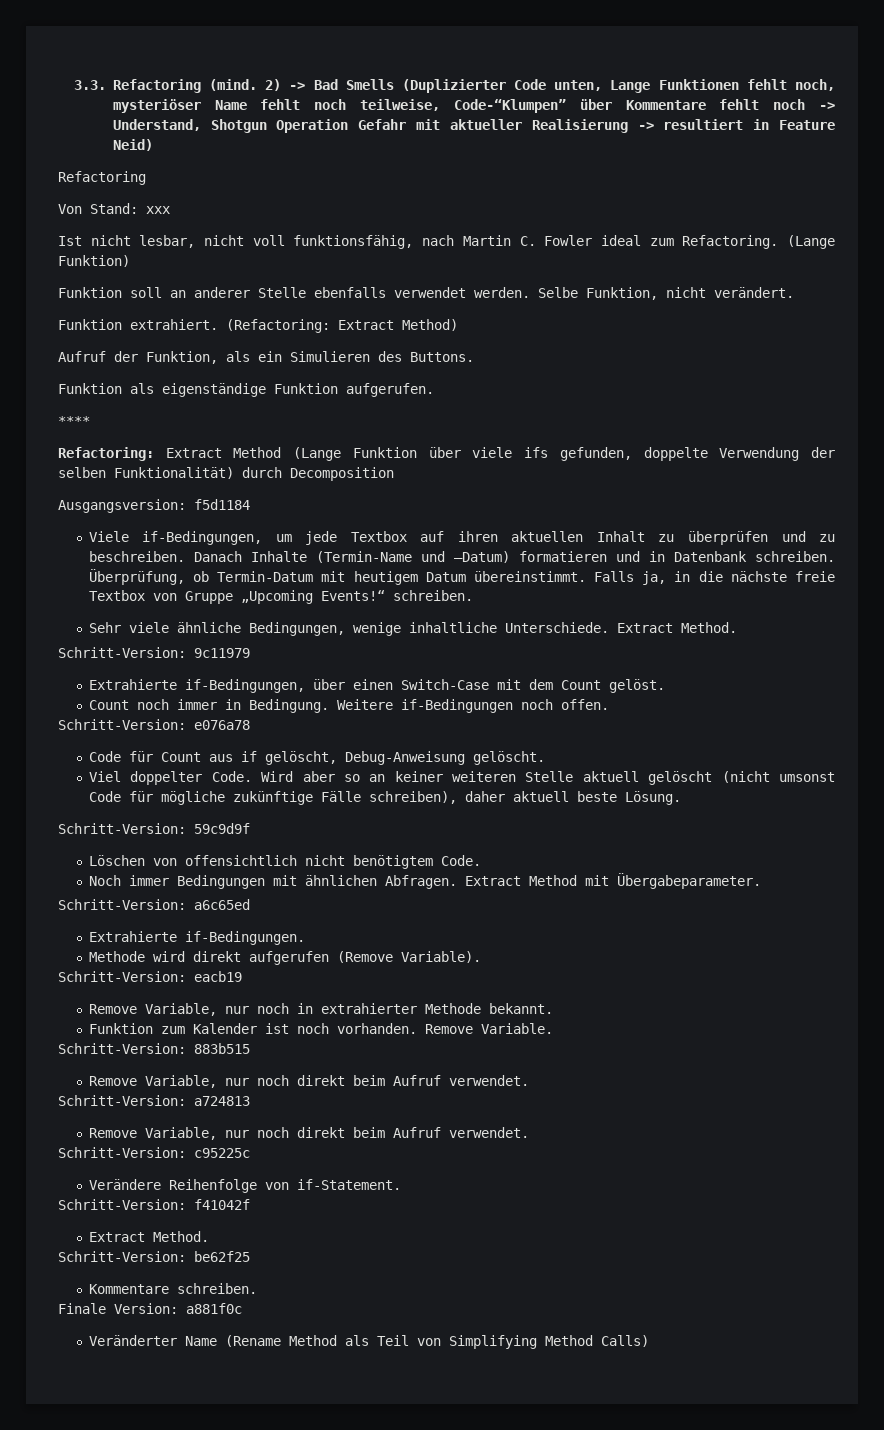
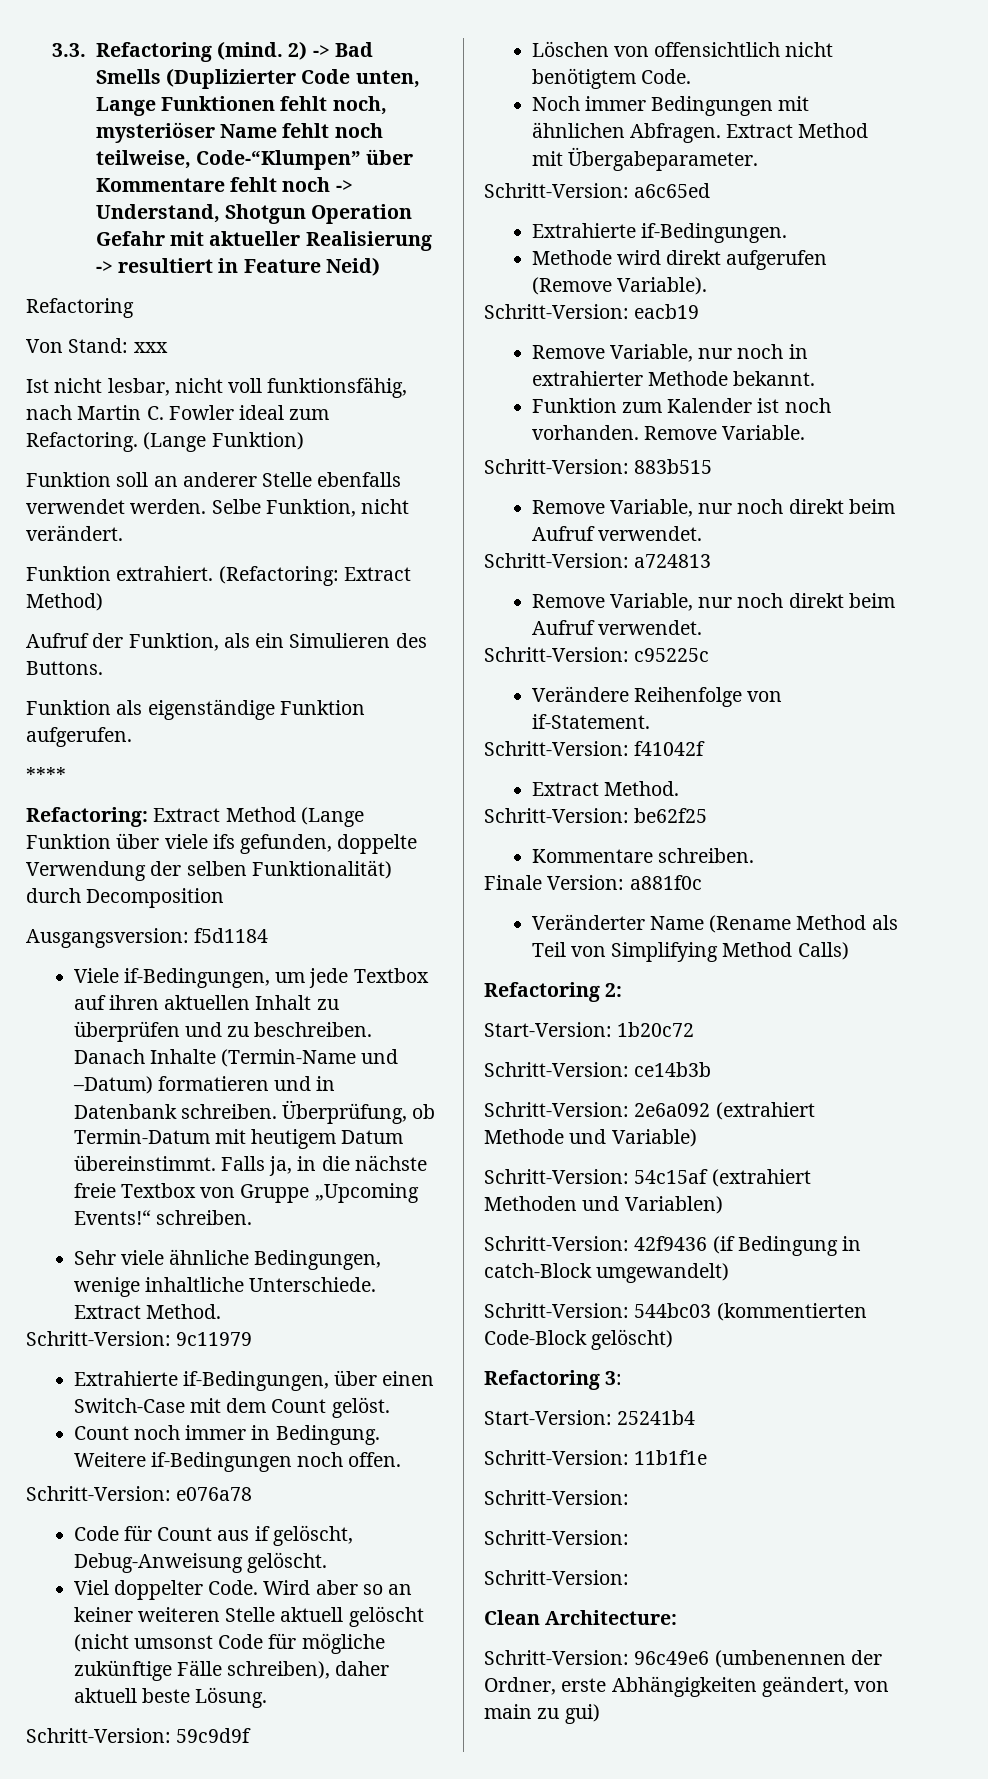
(649, 1341) none -> [484,982,623,1002] [484,1022,695,1037] [484,1062,712,1077] [484,1102,815,1120] [484,1129,697,1147] [484,1169,811,1187] [484,1196,723,1214] [484,1236,862,1256] [484,1263,730,1283] [484,1303,867,1321] [484,1329,674,1350] [484,1370,623,1390] [484,1410,696,1425] [484,1450,708,1465] [484,1490,629,1505] [484,1530,629,1545] [484,1570,629,1585] [484,1610,678,1625] [484,1650,882,1668] [484,1676,890,1697] [484,1704,600,1724] // Refactoring 2: // Start-Version: 1b20c72 // Schritt-Version: ce14b3b // Schritt-Version: 2e6a092 (extrahiert Methode und Variable) // Schritt-Version: 54c15af (extrahiert Methoden und Variablen) // Schritt-Version: 42f9436 (if Bedingung in catch-Block umgewandelt) // Schritt-Version: 544bc03 (kommentierten Code-Block gelöscht) // Refactoring 3: // Start-Version: 25241b4 // Schritt-Version: 11b1f1e // Schritt-Version: // Schritt-Version: // Schritt-Version: // Clean Architecture: // Schritt-Version: 96c49e6 (umbenennen der Ordner, erste Abhängigkeiten geändert, von main zu gui)

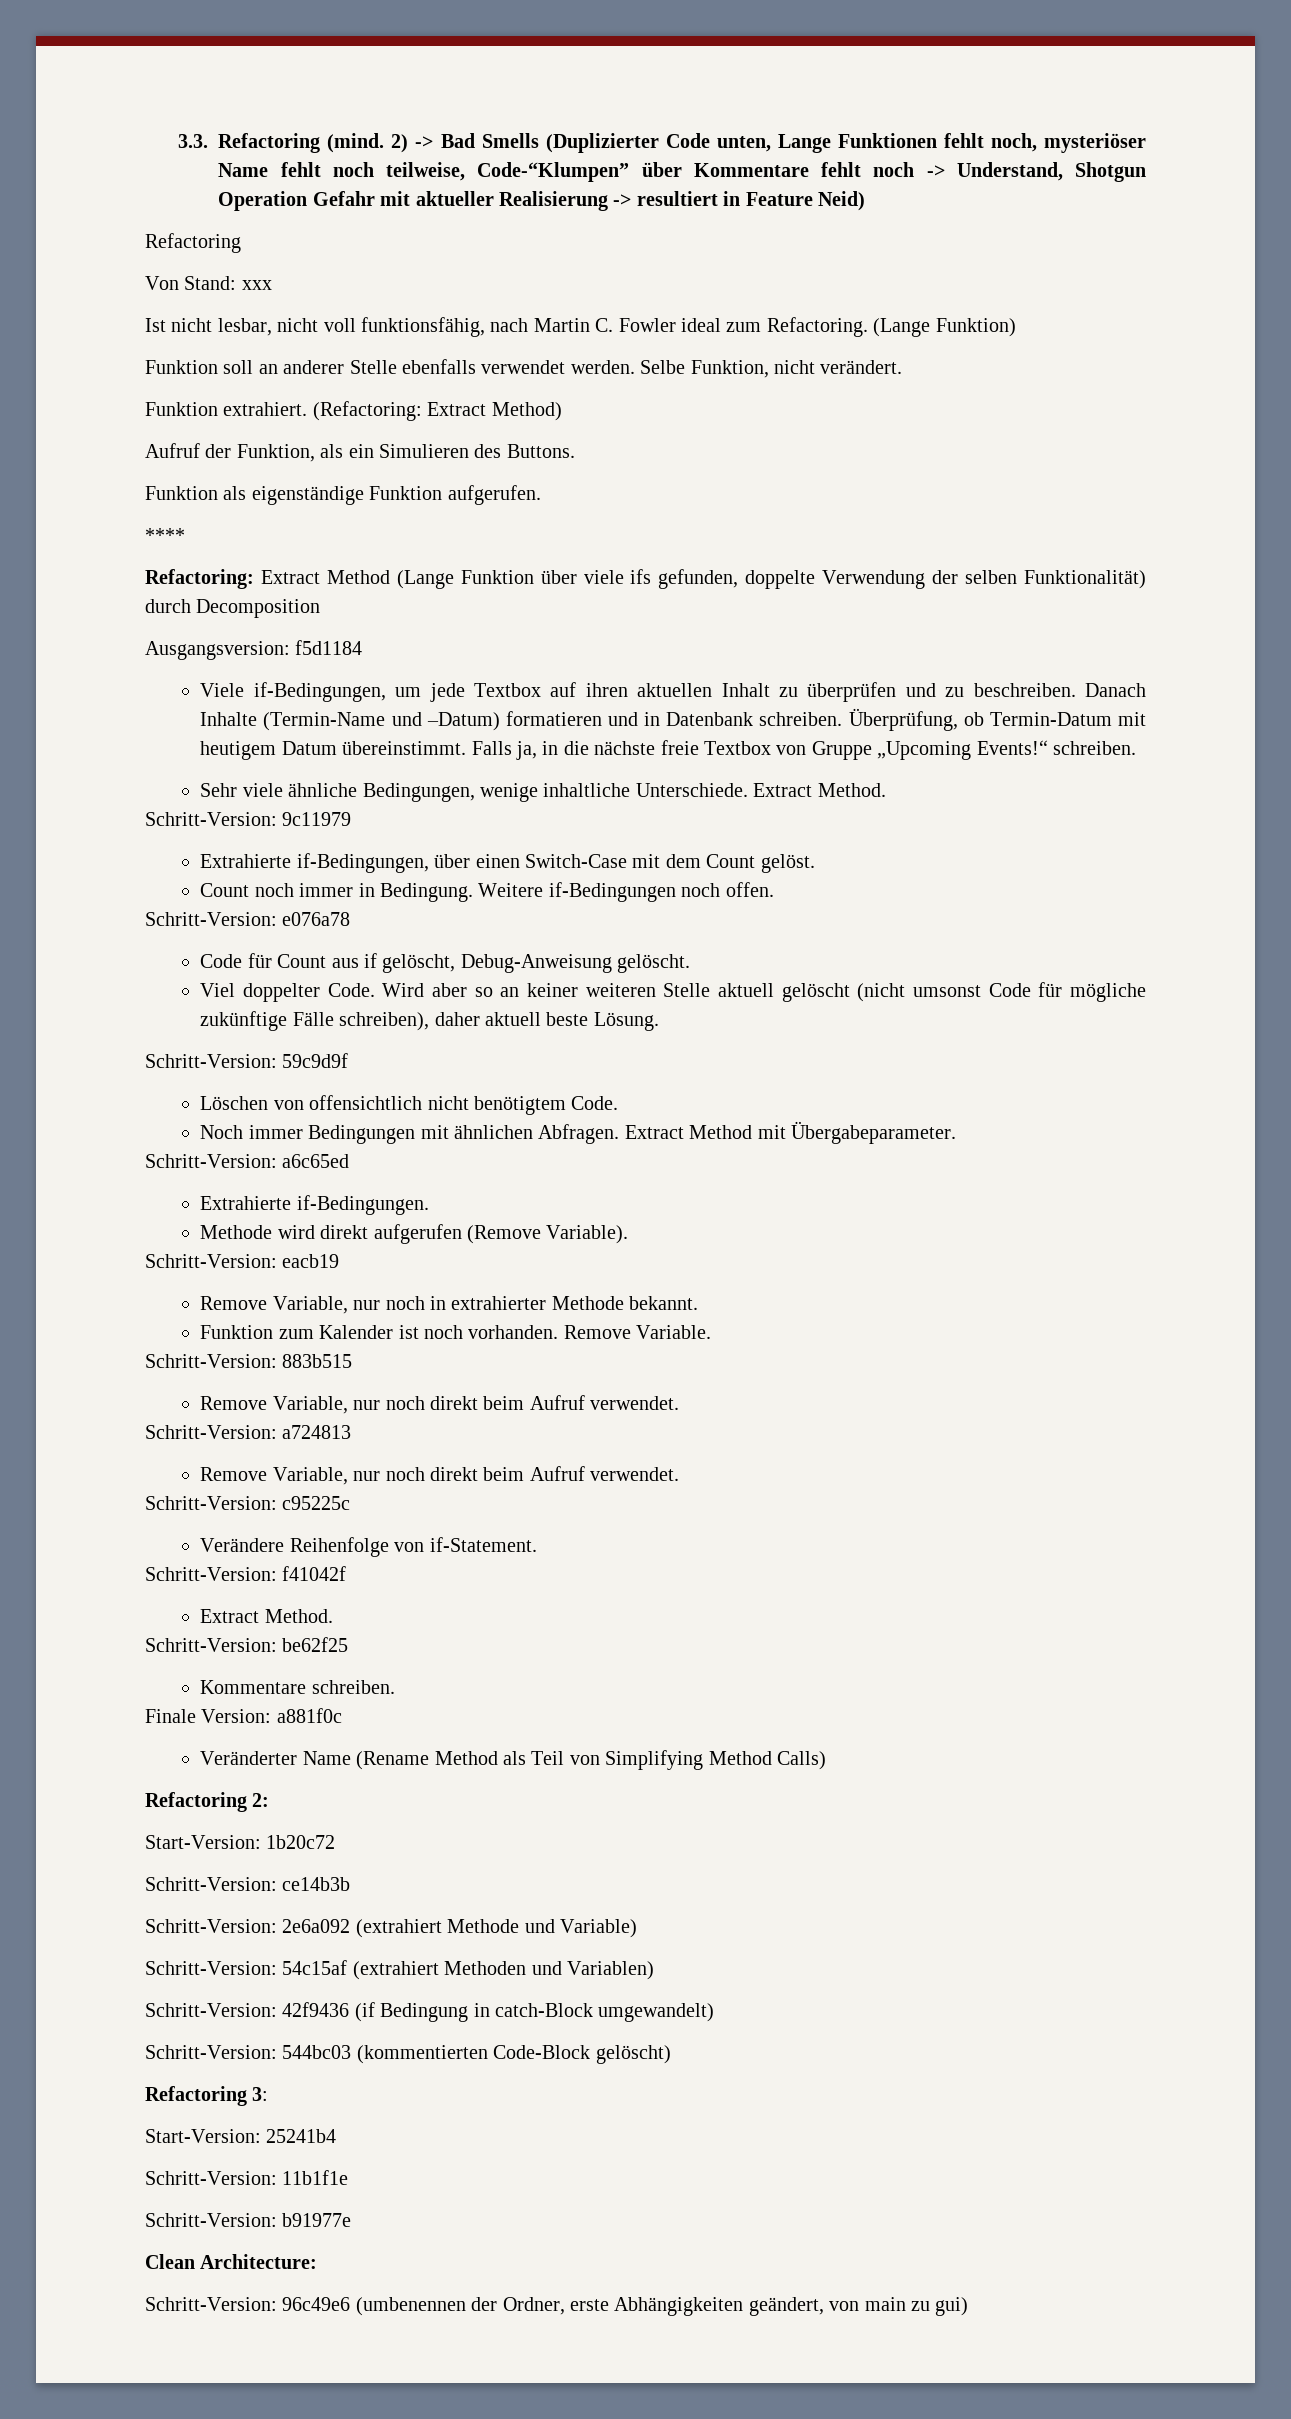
[484,1530,629,1545] [484,1570,629,1585] // Schritt-Version: // Schritt-Version: -> [282,2213,352,2227] b91977e

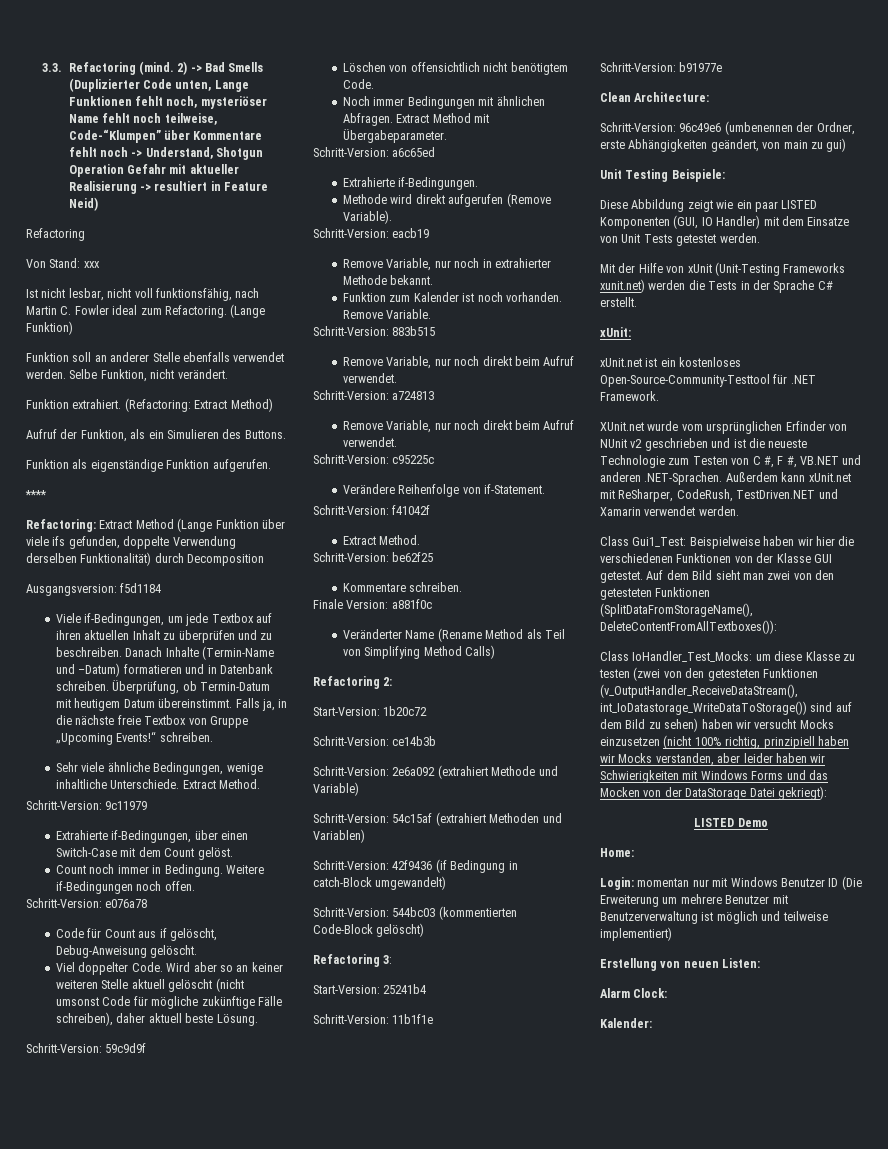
[932,570,1018,584] der selben -> [26,553,77,563] derselben
(969, 2306) none -> [600,169,725,182] [600,199,818,212] [600,215,850,229] [600,233,760,246] [600,262,846,276] [600,279,833,293] [600,297,637,307] [600,327,631,337] [600,357,742,367] [600,374,816,387] [600,391,659,401] [600,421,847,434] [600,438,808,451] [600,455,862,468] [600,472,851,485] [600,489,838,502] [600,506,739,516] [600,536,855,549] [600,553,832,563] [600,570,834,583] [600,587,711,600] [600,603,753,617] [600,620,777,634] [600,651,855,662] [599,667,818,681] [600,684,798,698] [600,701,852,715] [600,718,834,732] [600,735,849,749] [600,753,826,766] [600,770,828,783] [600,786,827,800] [694,818,768,827] [600,848,634,857] [600,876,862,890] [600,894,788,907] [600,911,828,924] [600,927,672,941] [600,958,761,971] [600,988,668,998] [600,1018,652,1028] // Unit Testing Beispiele: // Diese Abbildung zeigt wie ein paar LISTED Komponenten (GUI, IO Handler) mit dem Einsatze von Unit Tests getestet werden. // Mit der Hilfe von xUnit (Unit-Testing Frameworks xunit.net) werden die Tests in der Sprache C# erstellt. // xUnit: // xUnit.net ist ein kostenloses Open-Source-Community-Testtool für .NET Framework. // XUnit.net wurde vom ursprünglichen Erfinder von NUnit v2 geschrieben und ist die neueste Technologie zum Testen von C #, F #, VB.NET und anderen .NET-Sprachen. Außerdem kann xUnit.net mit ReSharper, CodeRush, TestDriven.NET und Xamarin verwendet werden. // Class Gui1_Test: Beispielweise haben wir hier die verschiedenen Funktionen von der Klasse GUI getestet. Auf dem Bild sieht man zwei von den getesteten Funktionen (SplitDataFromStorageName(), DeleteContentFromAllTextboxes()): // Class IoHandler_Test_Mocks: um diese Klasse zu testen (zwei von den getesteten Funktionen (v_OutputHandler_ReceiveDataStream(), int_IoDatastorage_WriteDataToStorage()) sind auf dem Bild zu sehen) haben wir versucht Mocks einzusetzen (nicht 100% richtig, prinzipiell haben wir Mocks verstanden, aber leider haben wir Schwierigkeiten mit Windows Forms und das Mocken von der DataStorage Datei gekriegt): // LISTED Demo // Home: // Login: momentan nur mit Windows Benutzer ID (Die Erweiterung um mehrere Benutzer mit Benutzerverwaltung ist möglich und teilweise implementiert) // Erstellung von neuen Listen: // Alarm Clock: // Kalender:

